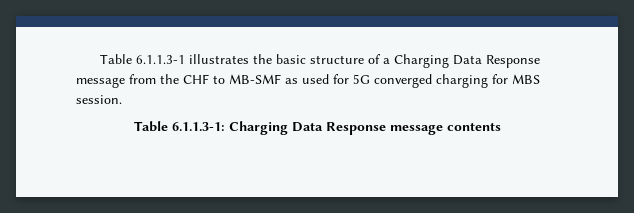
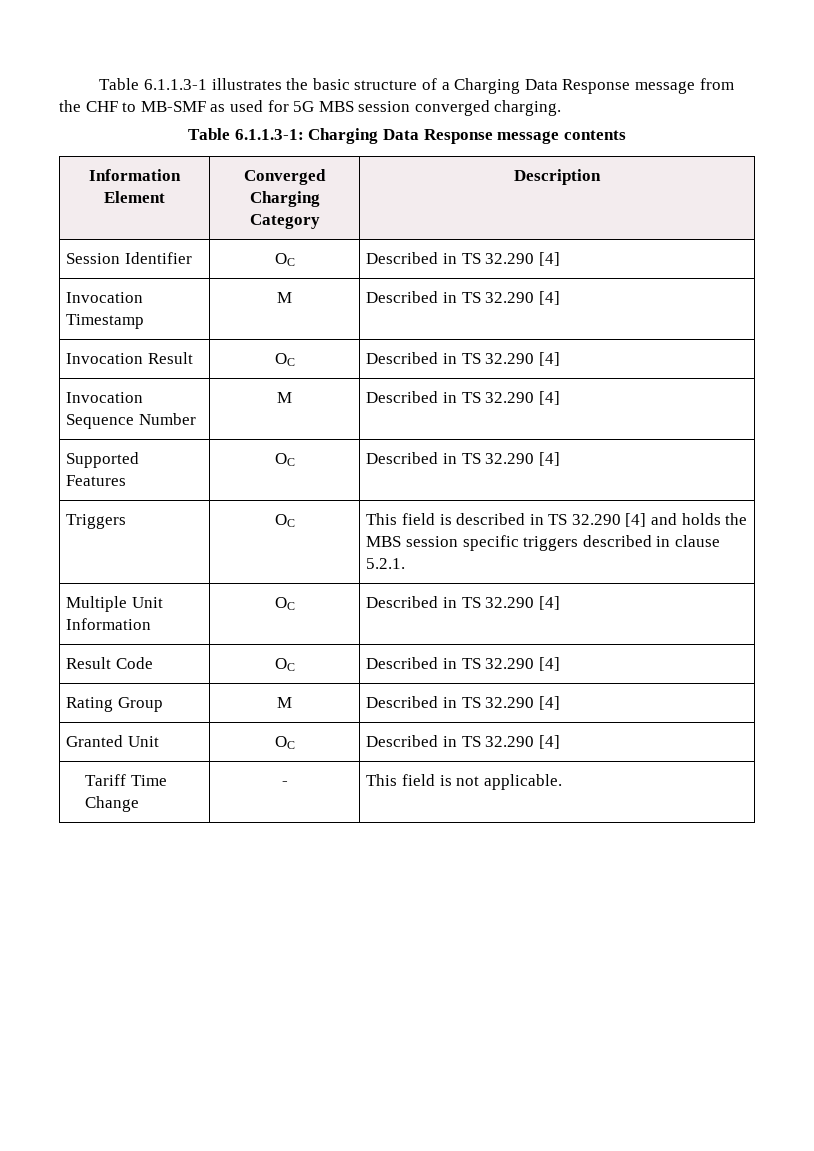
[374,74,540,88] [76,95,122,104] converged charging for MBS session. -> [318,100,562,116] MBS session converged charging.
(501, 126) none -> [89,169,181,181] [104,191,165,203] [244,169,326,185] [249,191,320,207] [249,214,320,229] [514,169,601,185] [66,252,192,264] [274,253,295,266] [366,252,560,266] [66,292,144,303] [66,314,145,329] [277,292,292,303] [366,291,560,305] [66,352,193,364] [274,353,295,366] [366,352,560,366] [66,392,144,403] [66,413,196,429] [277,392,292,403] [366,391,560,405] [66,452,140,468] [66,475,127,486] [274,453,295,466] [366,452,560,466] [66,514,127,529] [274,514,295,527] [366,513,748,527] [366,535,720,551] [366,558,406,569] [66,596,163,612] [66,618,152,630] [274,597,295,610] [366,596,560,610] [66,657,153,669] [274,658,295,671] [366,657,560,671] [66,697,163,712] [277,697,292,708] [366,696,560,710] [66,735,159,747] [274,736,295,749] [366,735,560,749] [84,774,167,786] [84,796,139,812] [281,781,288,786] [366,774,562,790] // Information Element | Converged Charging Category | Description // Session Identifier | OC | Described in TS 32.290 [4] // Invocation Timestamp | M | Described in TS 32.290 [4] // Invocation Result | OC | Described in TS 32.290 [4] // Invocation Sequence Number | M | Described in TS 32.290 [4] // Supported Features | OC | Described in TS 32.290 [4] // Triggers | OC | This field is described in TS 32.290 [4] and holds the MBS session specific triggers described in clause 5.2.1. // Multiple Unit Information | OC | Described in TS 32.290 [4] // Result Code | OC | Described in TS 32.290 [4] // Rating Group | M | Described in TS 32.290 [4] // Granted Unit | OC | Described in TS 32.290 [4] // Tariff Time Change | - | This field is not applicable.

